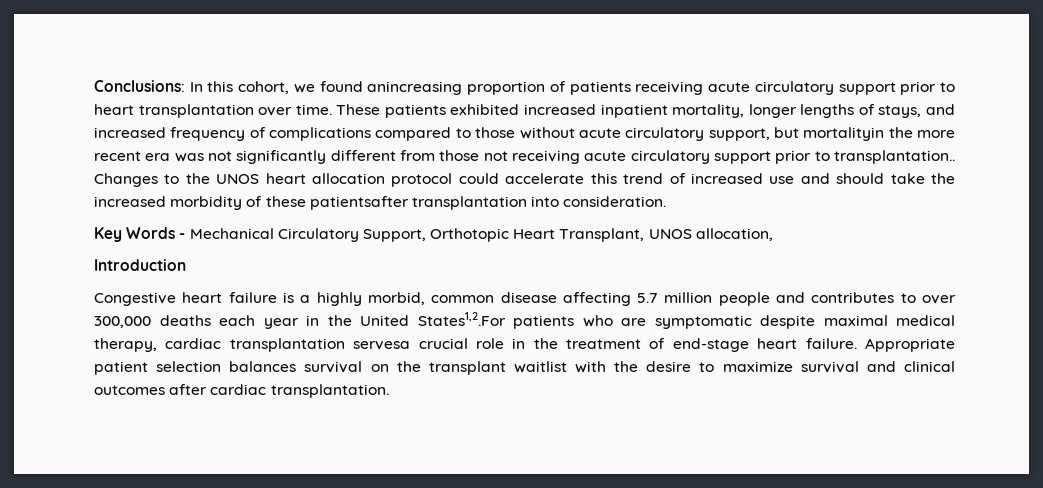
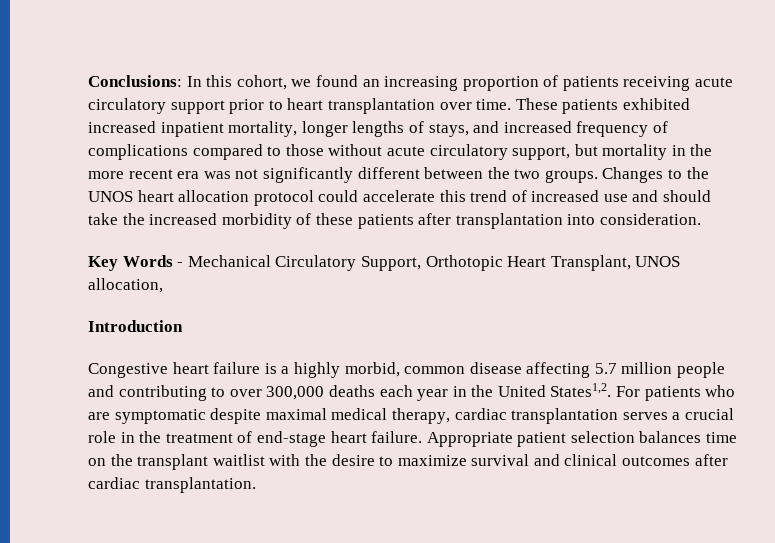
[367,81,463,95] anincreasing -> [362,76,459,91] an increasing
[803,127,885,141] mortalityin -> [602,144,686,160] mortality in
[399,150,956,164] from those not receiving acute circulatory support prior to transplantation.. -> [424,167,598,183] between the two groups.
[309,196,409,210] patientsafter -> [357,213,452,229] patients after
[811,292,895,303] contributes -> [118,385,207,401] contributing
[417,312,506,326] States1,2.For -> [550,383,641,397] States1,2. For
[353,341,411,350] servesa -> [622,412,681,420] serves a
[304,361,363,373] survival -> [706,432,738,443] time

